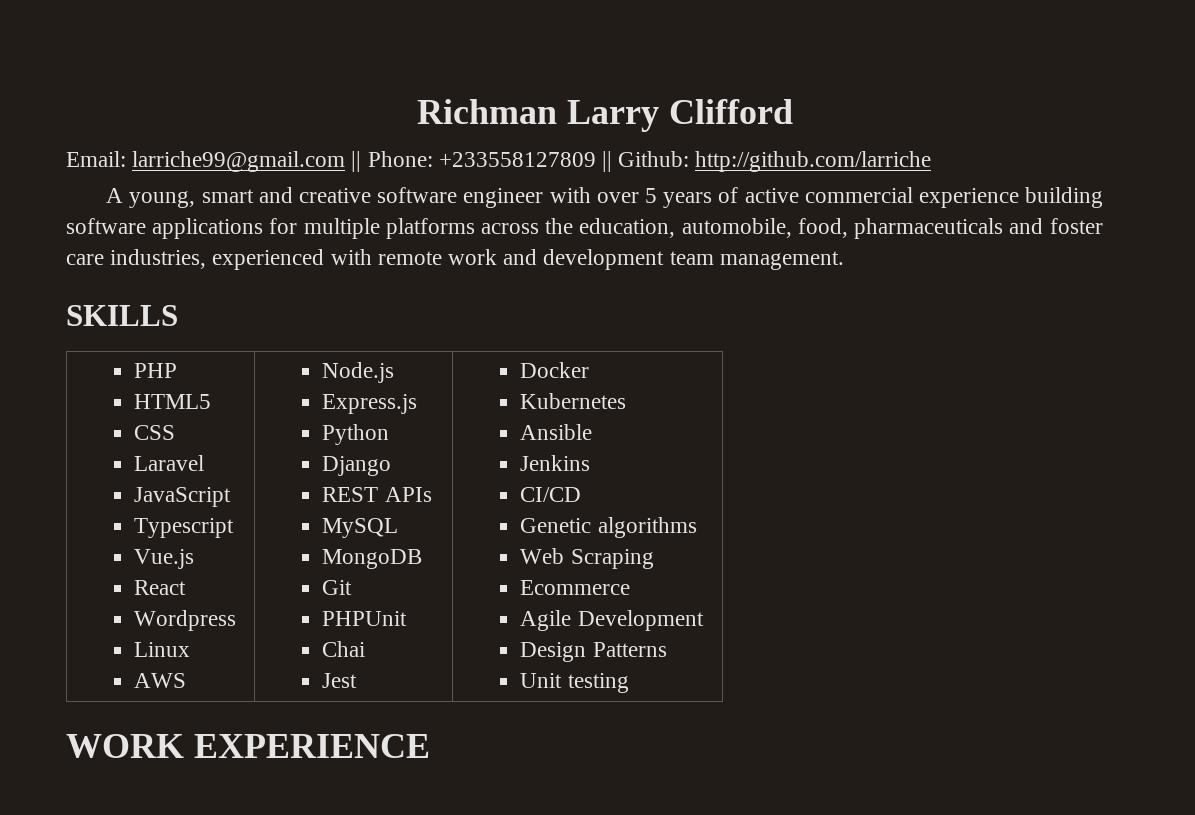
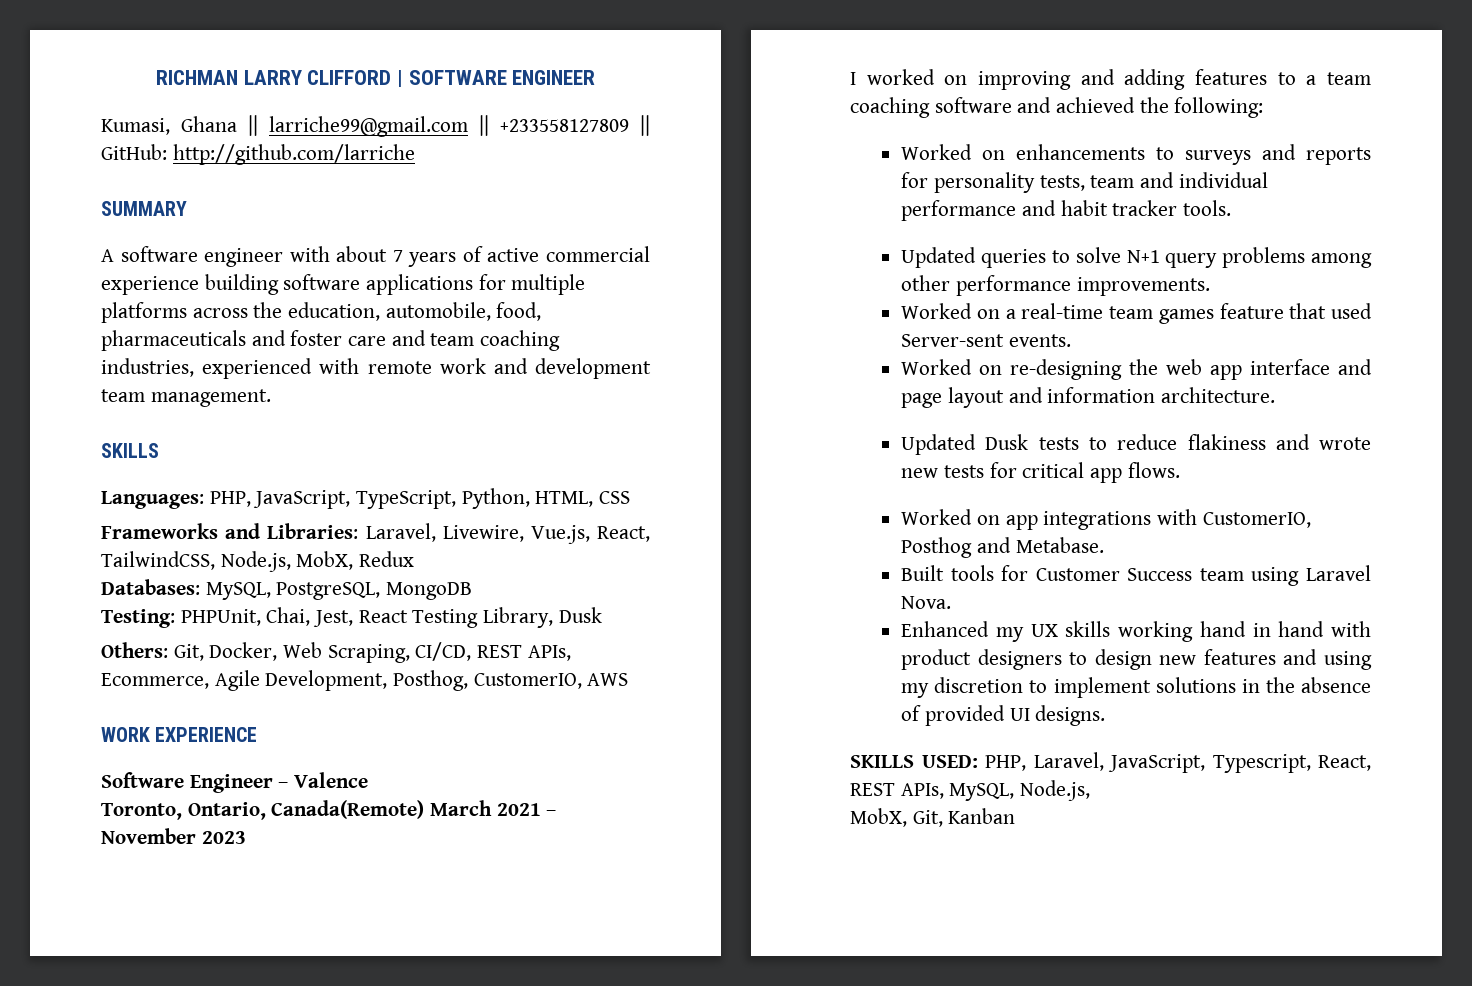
[417,99,793,132] [66,151,126,167] Richman Larry Clifford // Email: -> [155,70,596,87] [101,115,258,136] RICHMAN LARRY CLIFFORD | SOFTWARE ENGINEER // Kumasi, Ghana ||
[367,151,433,167] Phone: -> (489, 125) none
[618,151,690,167] Github: -> [101,144,167,160] GitHub:
(932, 161) none -> [101,201,187,216] // SUMMARY
[129,187,371,208] young, smart and creative -> (114, 255) none
[596,188,657,203] over 5 -> [336,246,403,262] about 7
(104, 259) none -> [391,330,561,351] and team coaching
[134,363,178,378] [134,394,212,409] [134,425,176,440] [134,455,205,471] [134,487,232,507] [134,518,235,538] [134,549,195,569] [134,580,187,595] [134,610,237,631] [134,642,191,657] [134,673,187,688] [322,362,395,383] [322,394,418,414] [322,424,390,445] [322,456,392,476] [322,487,432,502] [322,518,399,538] [322,549,423,569] [322,580,353,595] [322,611,408,626] [322,641,366,657] [322,673,358,688] [520,362,590,378] [520,393,627,409] [520,424,593,440] [520,455,591,471] [520,487,582,502] [520,517,697,538] [520,548,654,569] [520,580,631,595] [520,610,704,631] [520,642,667,662] [520,673,629,693] [66,734,430,758] // PHP // HTML5 // CSS // Laravel // JavaScript // Typescript // Vue.js // React // Wordpress // Linux // AWS | Node.js // Express.js // Python // Django // REST APIs // MySQL // MongoDB // Git // PHPUnit // Chai // Jest | Docker // Kubernetes // Ansible // Jenkins // CI/CD // Genetic algorithms // Web Scraping // Ecommerce // Agile Development // Design Patterns // Unit testing // WORK EXPERIENCE -> [101,488,631,509] [101,523,651,544] [101,551,415,572] [101,579,473,600] [101,607,602,628] [101,642,571,663] [101,670,629,691] [101,727,258,742] [101,772,369,793] [101,800,557,820] [101,828,246,844] [850,69,1371,90] [850,97,1264,118] [901,144,1371,165] [901,172,1268,193] [901,200,1231,221] [901,247,1372,268] [901,275,1210,296] [901,303,1372,324] [901,334,1071,347] [901,359,1372,380] [901,387,1275,408] [901,434,1371,455] [901,462,1180,483] [901,509,1311,530] [901,537,1104,558] [901,565,1371,586] [901,596,952,609] [901,621,1371,642] [901,649,1372,670] [901,677,1371,698] [901,705,1106,726] [850,752,1371,773] [850,780,1091,801] [850,808,1016,827] // Languages: PHP, JavaScript, TypeScript, Python, HTML, CSS // Frameworks and Libraries: Laravel, Livewire, Vue.js, React, TailwindCSS, Node.js, MobX, Redux // Databases: MySQL, PostgreSQL, MongoDB // Testing: PHPUnit, Chai, Jest, React Testing Library, Dusk // Others: Git, Docker, Web Scraping, CI/CD, REST APIs, Ecommerce, Agile Development, Posthog, CustomerIO, AWS // WORK EXPERIENCE // Software Engineer – Valence // Toronto, Ontario, Canada(Remote) March 2021 – November 2023 // I worked on improving and adding features to a team coaching software and achieved the following: // Worked on enhancements to surveys and reports for personality tests, team and individual performance and habit tracker tools. // Updated queries to solve N+1 query problems among other performance improvements. // Worked on a real-time team games feature that used Server-sent events. // Worked on re-designing the web app interface and page layout and information architecture. // Updated Dusk tests to reduce flakiness and wrote new tests for critical app flows. // Worked on app integrations with CustomerIO, Posthog and Metabase. // Built tools for Customer Success team using Laravel Nova. // Enhanced my UX skills working hand in hand with product designers to design new features and using my discretion to implement solutions in the absence of provided UI designs. // SKILLS USED: PHP, Laravel, JavaScript, Typescript, React, REST APIs, MySQL, Node.js, // MobX, Git, Kanban

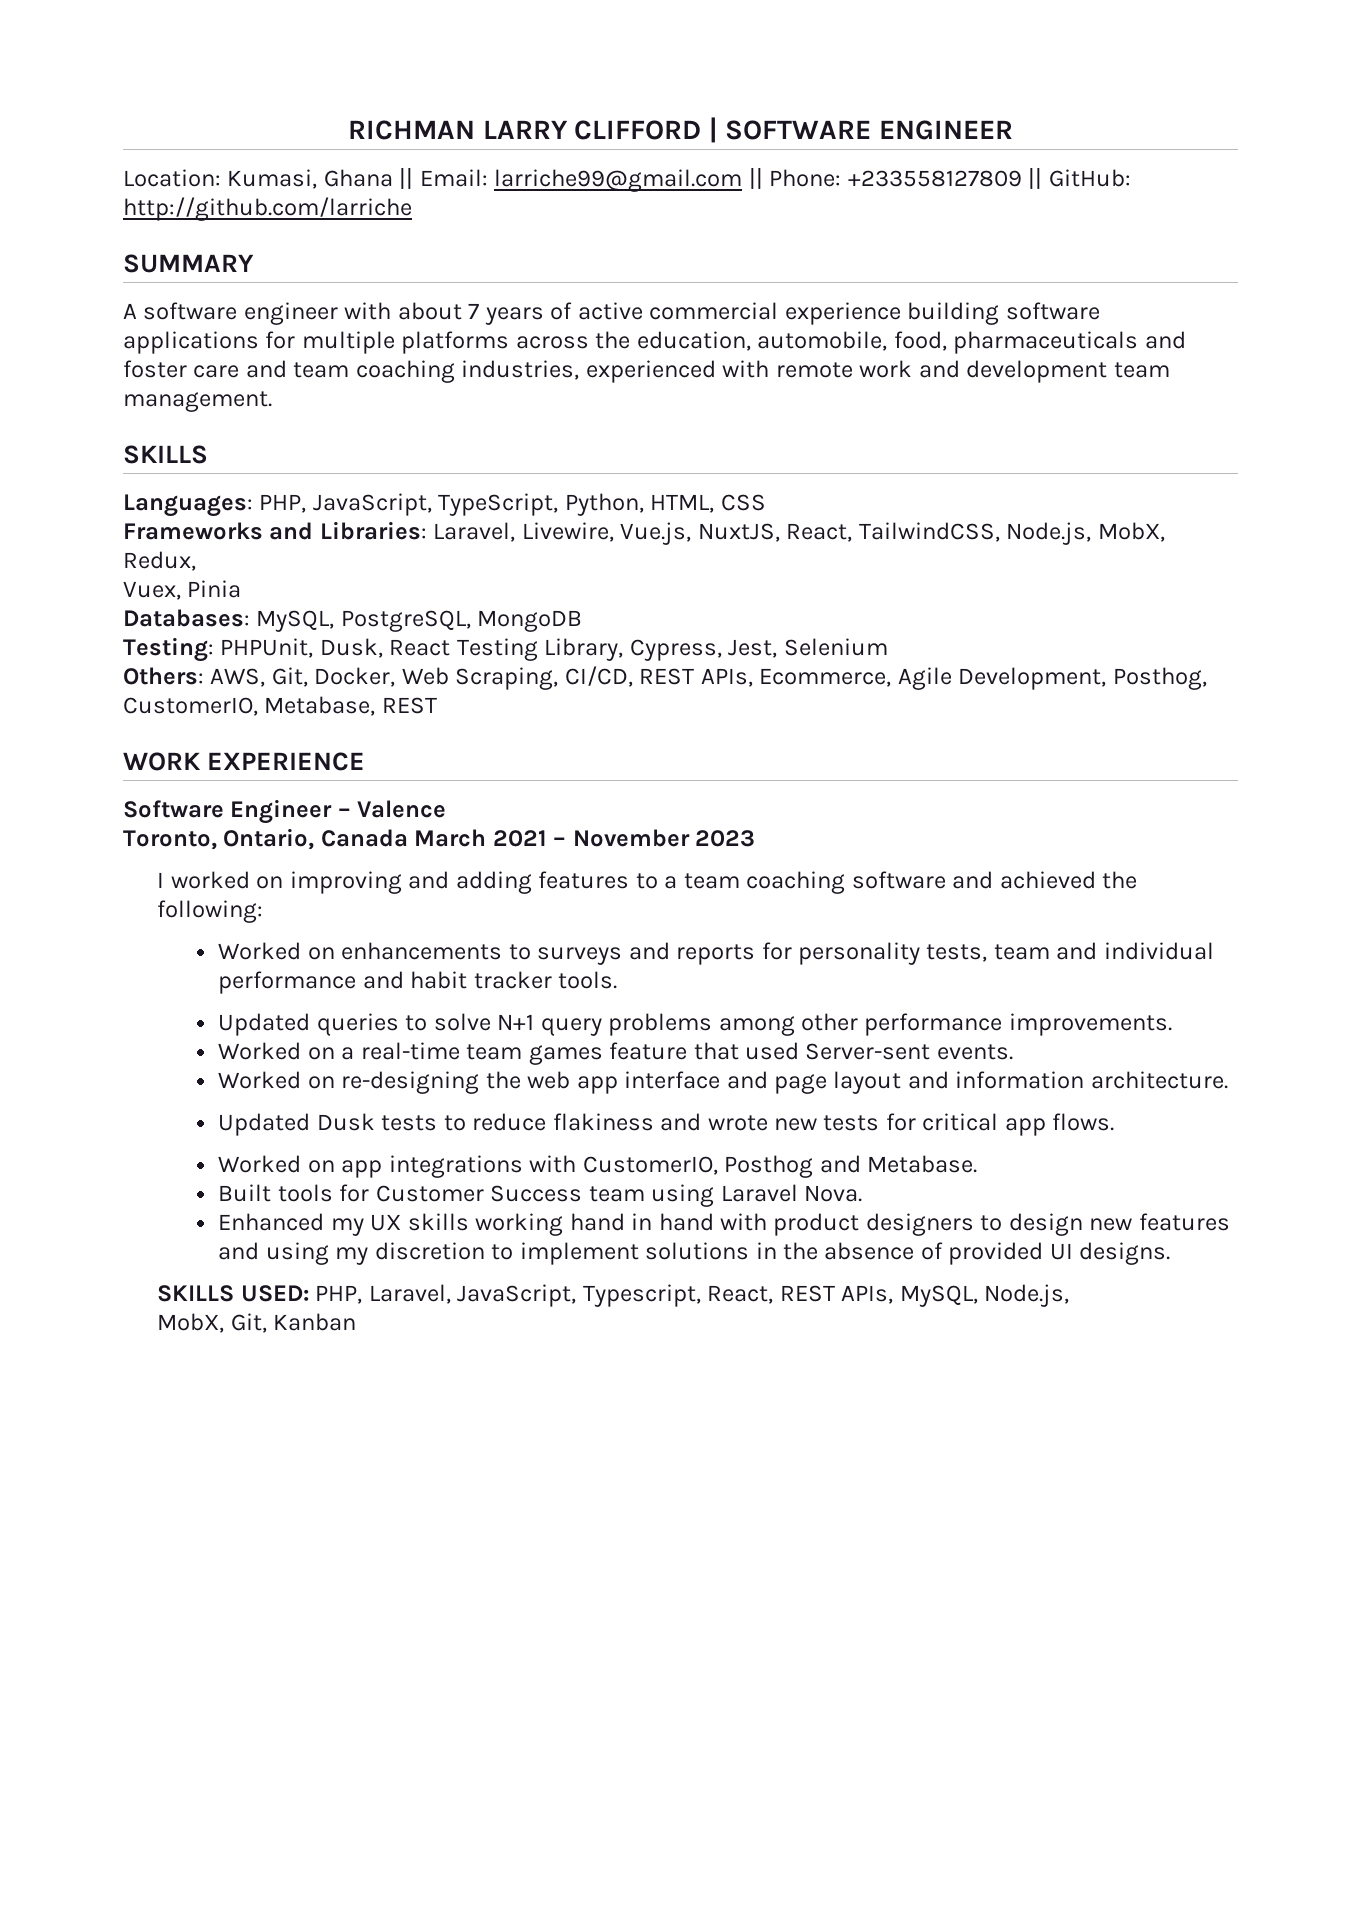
(596, 77) none -> [123,169,221,187] Location:
(258, 125) none -> [419,169,488,187] Email:
(489, 125) none -> [769,169,842,187] Phone:
(590, 534) none -> [697,523,780,542] NuxtJS,
[359,551,415,567] Redux -> [123,551,196,571] [123,580,242,600] Redux, // Vuex, Pinia
[266,607,354,627] Chai, Jest, -> [319,638,383,658] Dusk,
[558,607,602,623] Dusk -> [629,638,888,661] Cypress, Jest, Selenium
(168, 650) none -> [210,668,266,687] AWS,
[587,673,629,686] AWS -> [264,696,437,716] Metabase, REST
[271,800,425,819] Canada(Remote) -> [320,829,408,847] Canada

